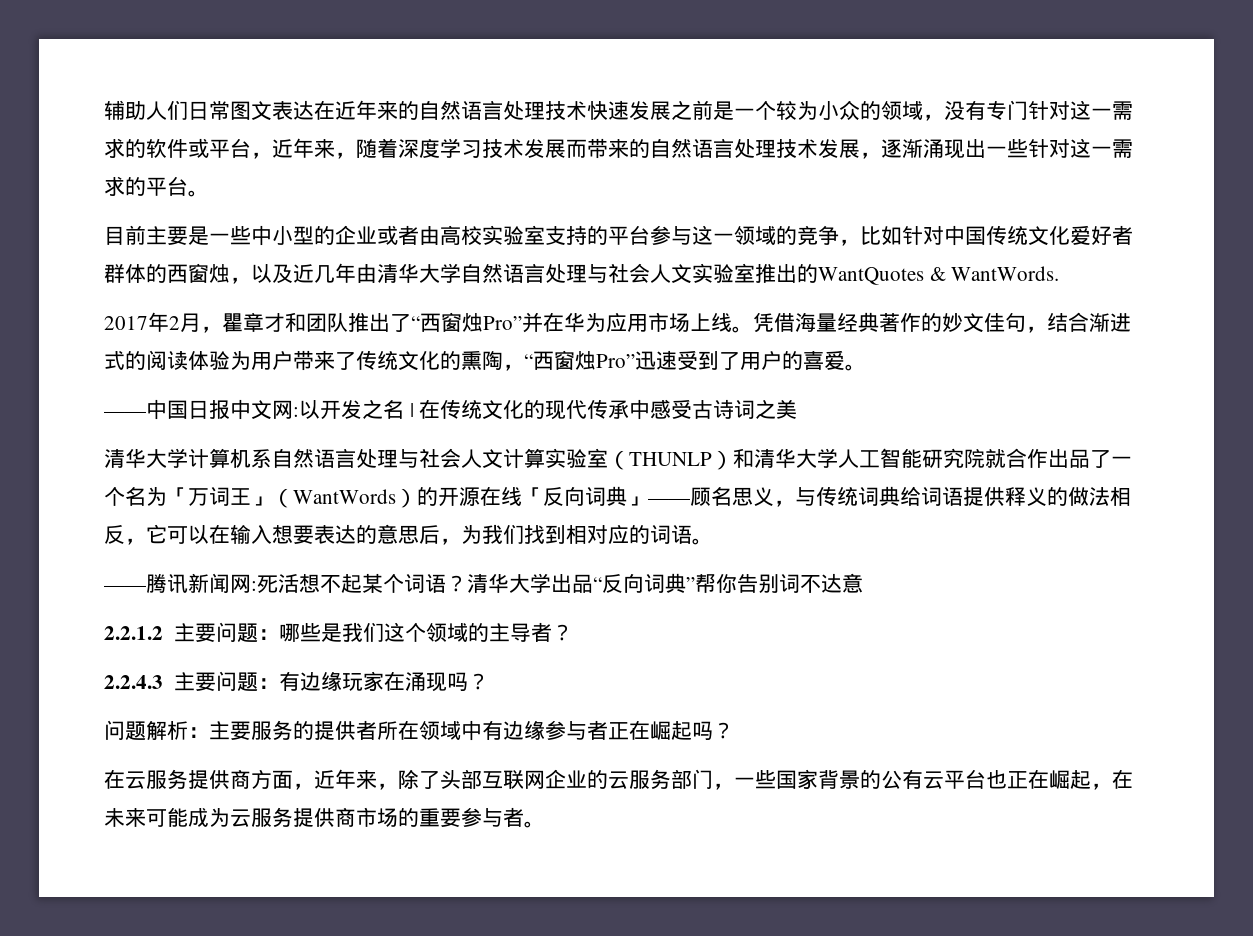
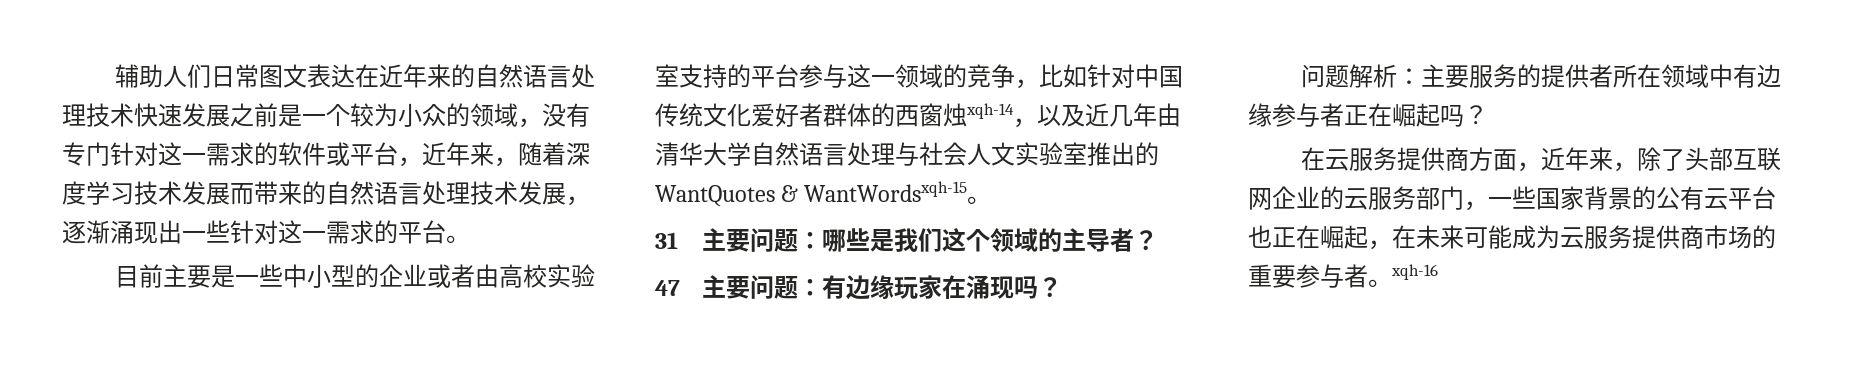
(230, 273) none -> [966,103,1014,119] xqh-14
[951,266,1060,281] [104,312,1131,333] [104,350,866,371] [104,399,798,420] [104,448,1132,470] [104,486,1131,508] [104,524,713,545] [104,573,863,594] [104,626,163,640] WantWords. // 2017年2月，瞿章才和团队推出了“西窗烛Pro”并在华为应用市场上线。凭借海量经典著作的妙文佳句，结合渐进式的阅读体验为用户带来了传统文化的熏陶，“西窗烛Pro”迅速受到了用户的喜爱。 // ——中国日报中文网:以开发之名 | 在传统文化的现代传承中感受古诗词之美 // 清华大学计算机系自然语言处理与社会人文计算实验室（THUNLP）和清华大学人工智能研究院就合作出品了一个名为「万词王」（WantWords）的开源在线「反向词典」——顾名思义，与传统词典给词语提供释义的做法相反，它可以在输入想要表达的意思后，为我们找到相对应的词语。 // ——腾讯新闻网:死活想不起某个词语？清华大学出品“反向词典”帮你告别词不达意 // 2.2.1.2 -> [803,181,991,204] [655,232,678,249] WantWordsxqh-15。 // 31
[104,675,163,689] 2.2.4.3 -> [655,280,680,296] 47
(545, 824) none -> [1391,264,1438,280] xqh-16

